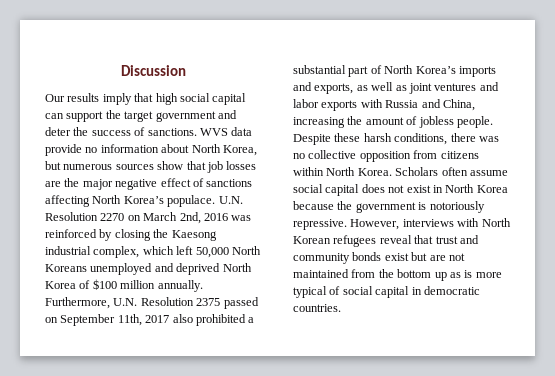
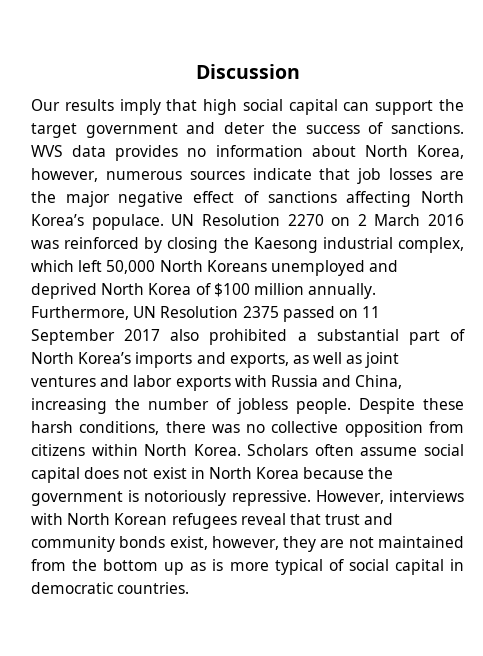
[45,144,82,156] provide -> [115,145,179,161] provides
[45,161,61,170] but -> [31,168,98,182] however,
[157,161,184,170] show -> [252,168,312,180] indicate
[218,196,243,204] U.N. -> [171,214,195,226] UN
[143,212,201,224] March 2nd, -> [357,214,421,226] 2 March
[113,298,138,306] U.N. -> [133,306,157,318] UN
[60,314,142,326] September 11th, -> [362,306,381,318] [31,329,115,345] 11 September
[365,117,404,125] amount -> [148,398,209,410] number
[384,252,428,261] exist but -> [169,536,317,552] exist, however, they

